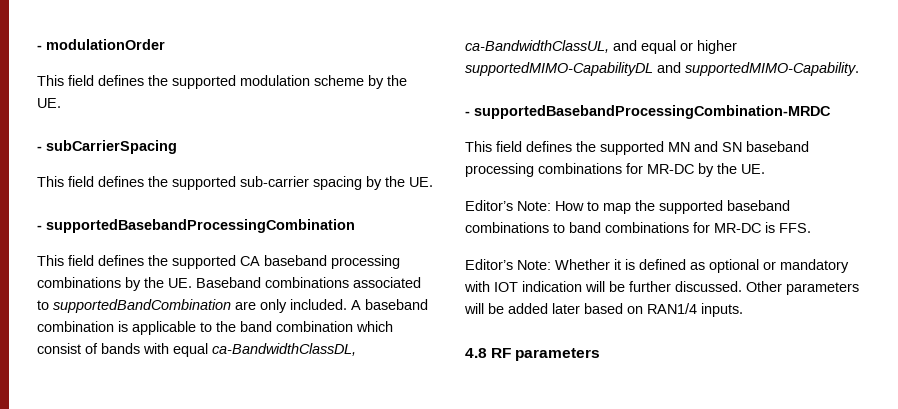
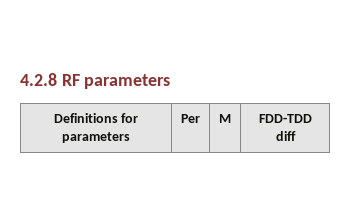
[37,39,165,50] [37,75,407,89] [37,98,61,108] [37,140,177,154] [37,176,433,190] [37,219,355,233] [37,255,400,269] [37,277,421,291] [37,299,428,313] [37,321,393,335] [37,343,356,357] [465,40,737,54] [465,62,859,76] [465,105,831,119] [465,141,809,155] [465,163,765,177] [465,200,790,214] [465,222,811,233] [465,259,849,273] [464,281,859,295] [464,303,743,317] [465,348,601,361] - modulationOrder // This field defines the supported modulation scheme by the UE. // - subCarrierSpacing // This field defines the supported sub-carrier spacing by the UE. // - supportedBasebandProcessingCombination // This field defines the supported CA baseband processing combinations by the UE. Baseband combinations associated to supportedBandCombination are only included. A baseband combination is applicable to the band combination which consist of bands with equal ca-BandwidthClassDL, ca-BandwidthClassUL, and equal or higher supportedMIMO-CapabilityDL and supportedMIMO-Capability. // - supportedBasebandProcessingCombination-MRDC // This field defines the supported MN and SN baseband processing combinations for MR-DC by the UE. // Editor’s Note: How to map the supported baseband combinations to band combinations for MR-DC is FFS. // Editor’s Note: Whether it is defined as optional or mandatory with IOT indication will be further discussed. Other parameters will be added later based on RAN1/4 inputs. // 4.8 RF parameters -> [20,73,171,89] [53,113,139,123] [62,132,130,143] [181,114,200,123] [219,114,231,123] [258,114,312,123] [275,131,296,141] 4.2.8 RF parameters // Definitions for parameters | Per | M | FDD-TDD diff

